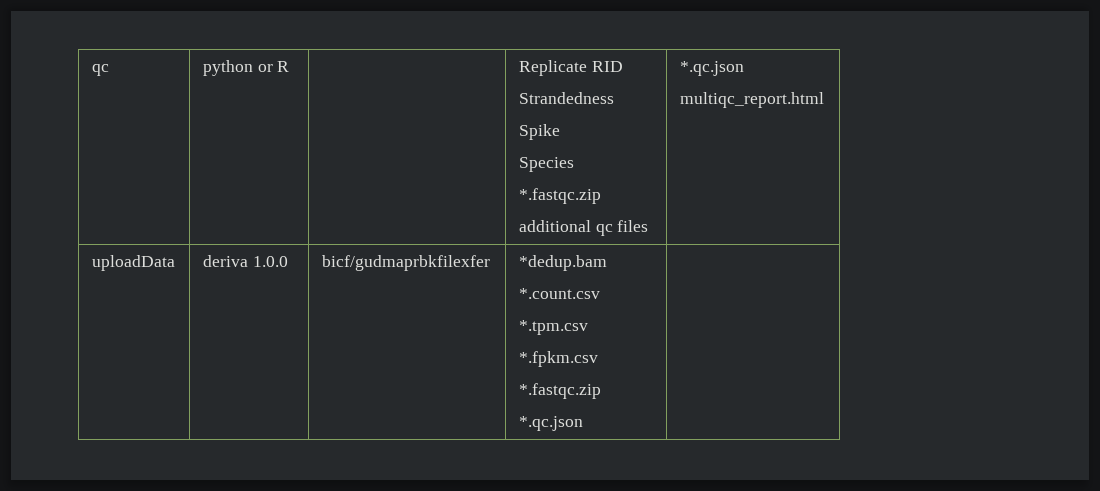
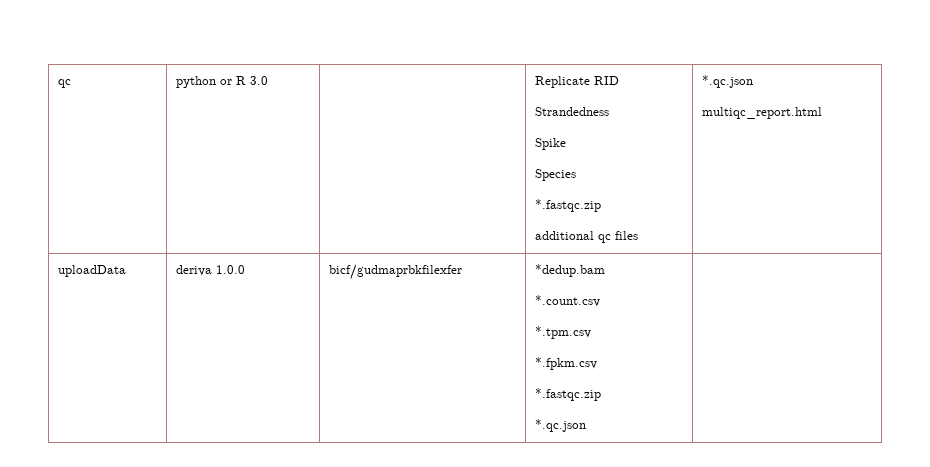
(290, 66) none -> [249,76,268,85] 3.0

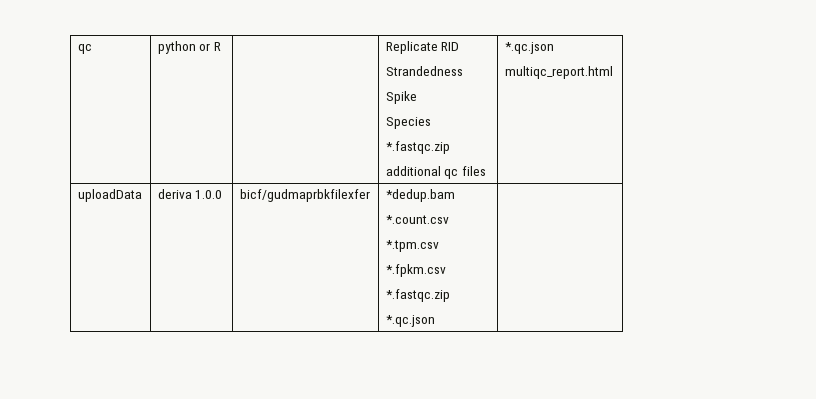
[249,76,268,85] 3.0 -> (221, 46) none

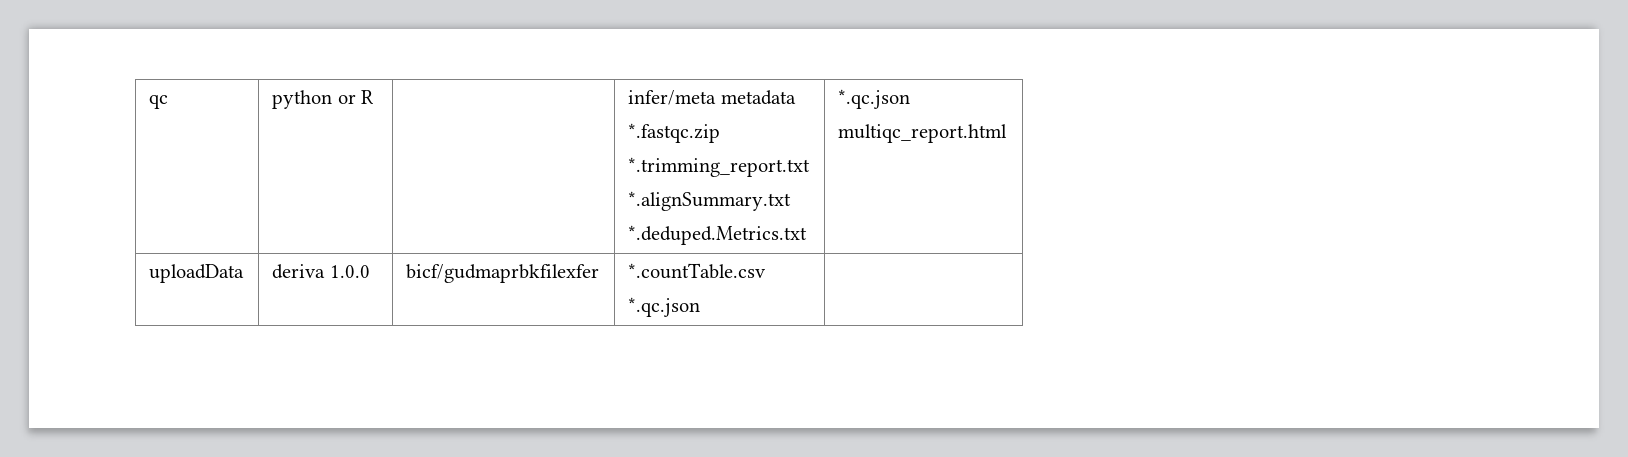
[385,41,460,54] [385,66,463,76] [385,91,417,104] [385,117,431,129] [385,141,450,154] [385,166,486,179] Replicate RID // Strandedness // Spike // Species // *.fastqc.zip // additional qc files -> [628,90,796,105] [628,123,721,143] [628,157,811,177] [628,191,792,211] [628,225,808,245] infer/meta metadata // *.fastqc.zip // *.trimming_report.txt // *.alignSummary.txt // *.deduped.Metrics.txt
[385,189,455,202] [385,215,449,224] [385,240,439,252] [385,264,446,277] [385,289,450,302] *dedup.bam // *.count.csv // *.tpm.csv // *.fpkm.csv // *.fastqc.zip -> [628,263,767,279] *.countTable.csv

